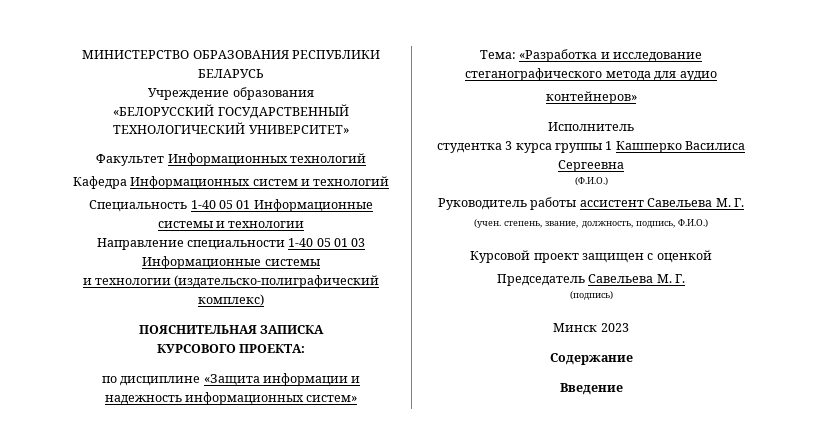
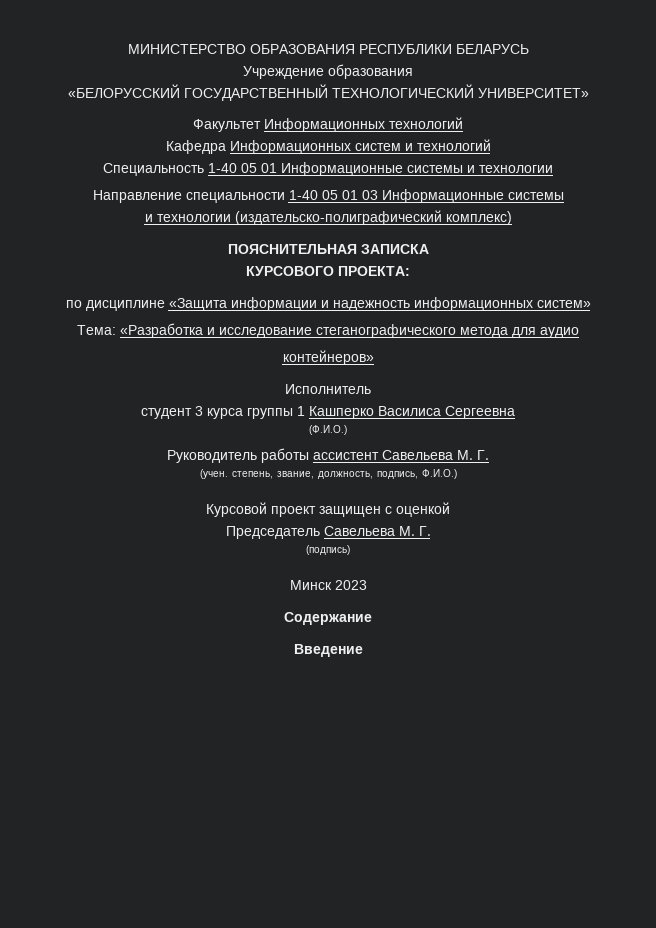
[436,143,502,153] студентка -> [141,408,192,419] студент

